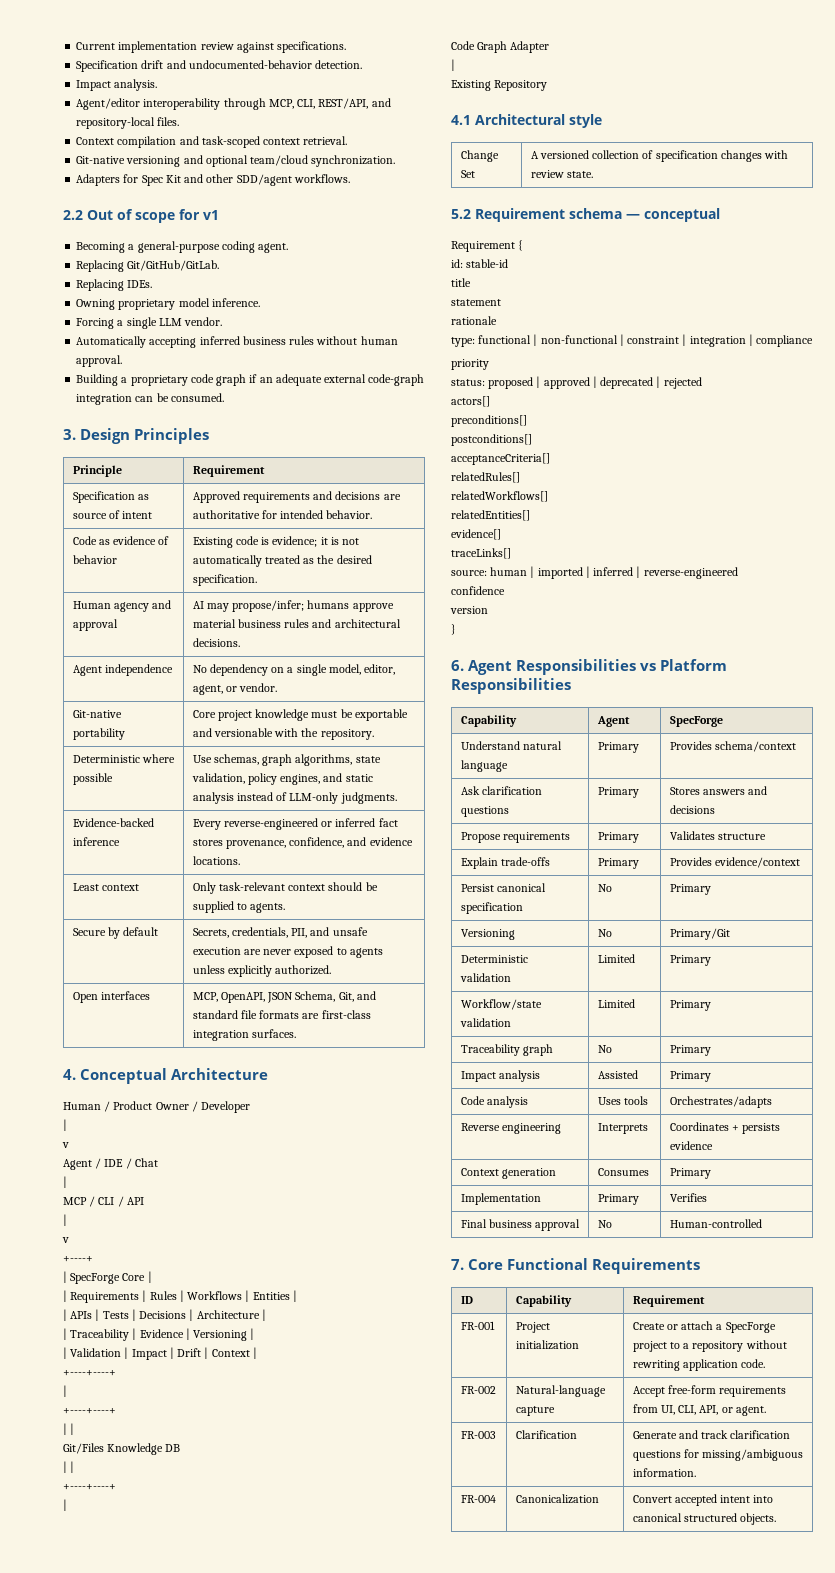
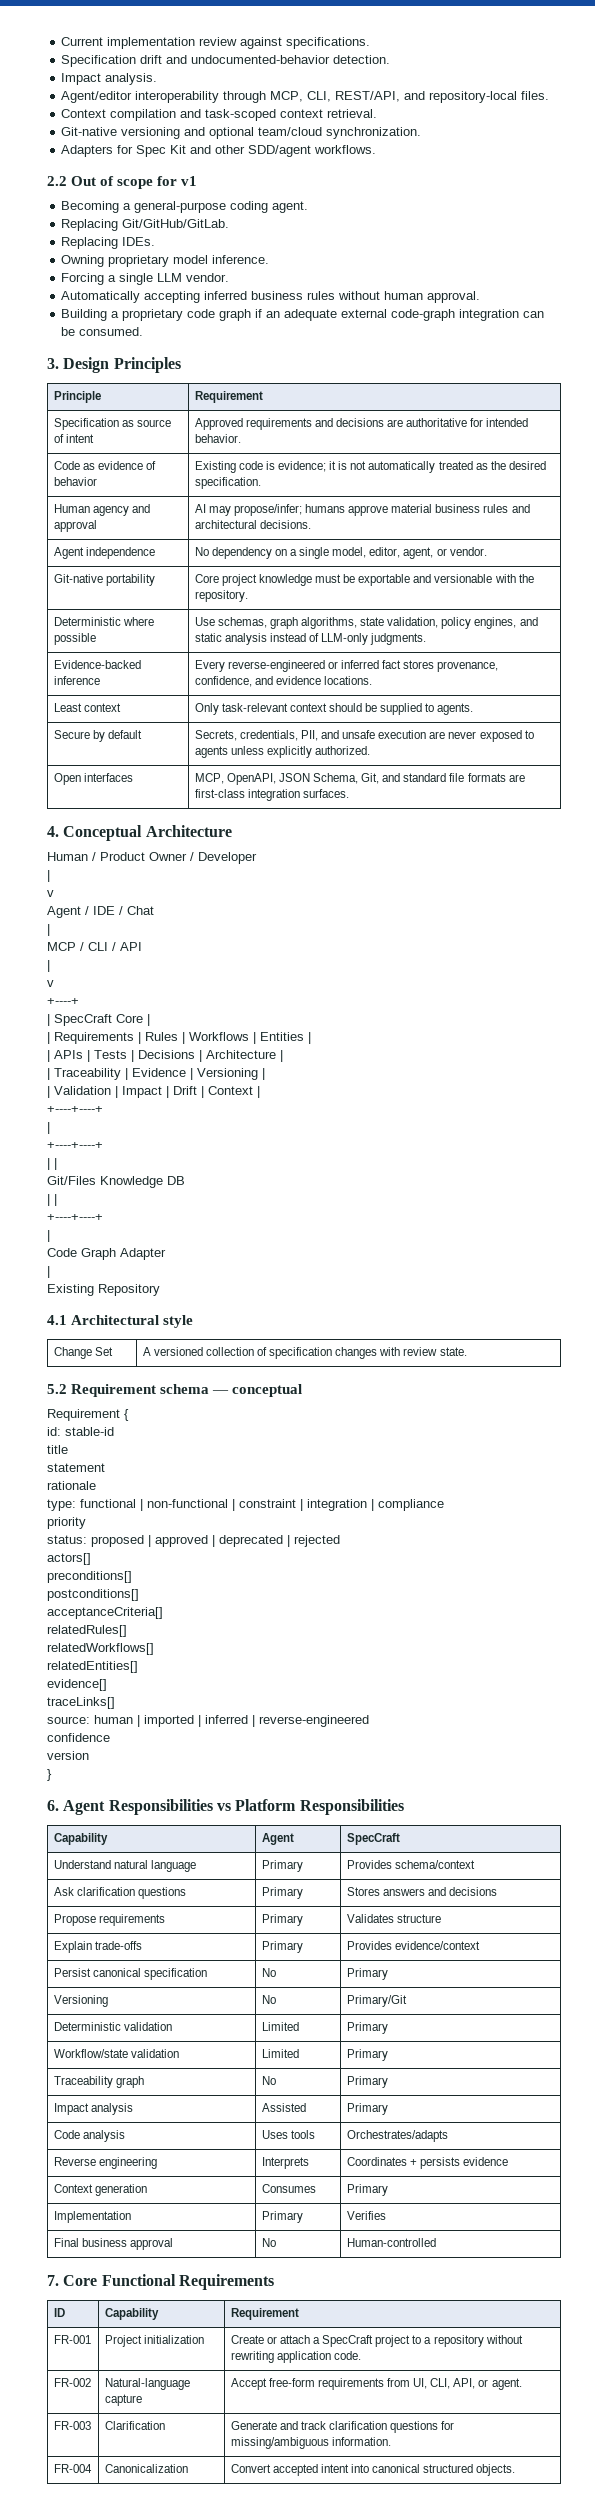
[70,1273,121,1284] SpecForge -> [54,1014,112,1026] SpecCraft
[669,716,723,727] SpecForge -> [346,1833,400,1845] SpecCraft
[725,1322,776,1333] SpecForge -> [322,2335,374,2347] SpecCraft

